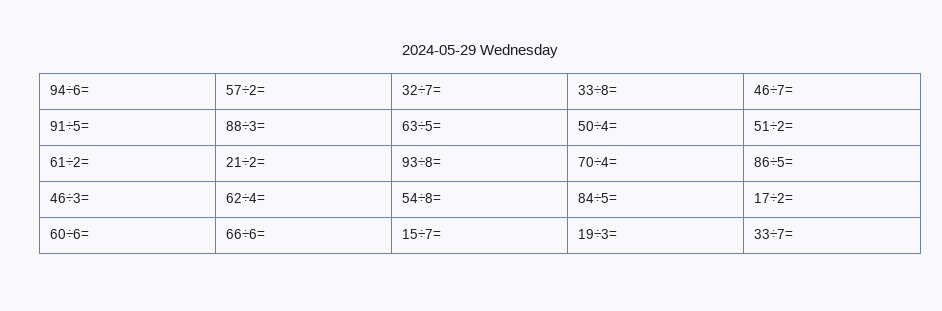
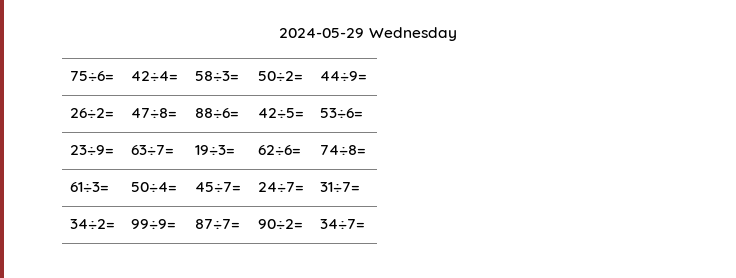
[50,85,90,95] [226,85,266,95] [402,85,442,95] [578,85,618,95] [754,85,794,95] [50,121,90,131] [226,121,266,131] [402,121,442,131] [578,121,618,131] [754,121,794,131] [50,157,90,167] [226,157,266,167] [402,157,442,167] [578,157,618,167] [754,157,794,167] [50,193,90,203] [226,193,266,203] [402,193,442,203] [578,193,618,203] [754,193,794,203] [50,229,90,239] [226,229,266,239] [402,229,442,239] [578,229,618,239] [754,229,794,239] 94÷6= | 57÷2= | 32÷7= | 33÷8= | 46÷7= // 91÷5= | 88÷3= | 63÷5= | 50÷4= | 51÷2= // 61÷2= | 21÷2= | 93÷8= | 70÷4= | 86÷5= // 46÷3= | 62÷4= | 54÷8= | 84÷5= | 17÷2= // 60÷6= | 66÷6= | 15÷7= | 19÷3= | 33÷7= -> [69,71,114,81] [130,71,178,81] [194,71,239,81] [257,71,303,81] [319,71,367,81] [69,108,114,118] [130,108,177,118] [194,108,239,118] [257,108,304,118] [319,108,363,118] [69,145,114,155] [130,145,174,155] [194,145,235,155] [257,145,301,155] [319,145,366,155] [69,182,109,192] [130,182,177,192] [194,182,241,192] [257,182,304,192] [319,182,360,192] [69,219,115,229] [130,219,176,229] [194,219,240,229] [257,219,303,229] [319,219,365,229] 75÷6= | 42÷4= | 58÷3= | 50÷2= | 44÷9= // 26÷2= | 47÷8= | 88÷6= | 42÷5= | 53÷6= // 23÷9= | 63÷7= | 19÷3= | 62÷6= | 74÷8= // 61÷3= | 50÷4= | 45÷7= | 24÷7= | 31÷7= // 34÷2= | 99÷9= | 87÷7= | 90÷2= | 34÷7=

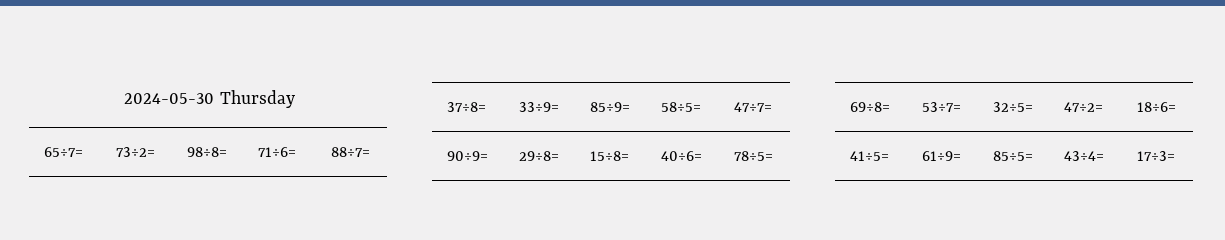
[279,27,457,41] [69,71,114,81] [130,71,178,81] [194,71,239,81] [257,71,303,81] [319,71,367,81] [69,108,114,118] [130,108,177,118] [194,108,239,118] [257,108,304,118] [319,108,363,118] [69,145,114,155] [130,145,174,155] [194,145,235,155] [257,145,301,155] [319,145,366,155] [69,182,109,192] [130,182,177,192] [194,182,241,192] [257,182,304,192] [319,182,360,192] [69,219,115,229] [130,219,176,229] [194,219,240,229] [257,219,303,229] [319,219,365,229] 2024-05-29 Wednesday // 75÷6= | 42÷4= | 58÷3= | 50÷2= | 44÷9= // 26÷2= | 47÷8= | 88÷6= | 42÷5= | 53÷6= // 23÷9= | 63÷7= | 19÷3= | 62÷6= | 74÷8= // 61÷3= | 50÷4= | 45÷7= | 24÷7= | 31÷7= // 34÷2= | 99÷9= | 87÷7= | 90÷2= | 34÷7= -> [124,90,295,108] [44,147,84,157] [116,147,156,157] [187,147,228,157] [258,147,297,157] [331,147,371,157] [447,102,487,112] [519,102,560,112] [590,102,631,112] [661,102,702,112] [734,102,773,112] [447,151,489,161] [519,151,560,161] [590,151,630,161] [661,151,703,161] [734,151,774,161] [850,102,891,112] [922,102,962,112] [993,102,1034,112] [1064,102,1104,112] [1137,102,1177,112] [850,151,890,161] [922,151,962,161] [993,151,1034,161] [1064,151,1105,161] [1137,151,1176,161] 2024-05-30 Thursday // 65÷7= | 73÷2= | 98÷8= | 71÷6= | 88÷7= // 37÷8= | 33÷9= | 85÷9= | 58÷5= | 47÷7= // 90÷9= | 29÷8= | 15÷8= | 40÷6= | 78÷5= // 69÷8= | 53÷7= | 32÷5= | 47÷2= | 18÷6= // 41÷5= | 61÷9= | 85÷5= | 43÷4= | 17÷3=

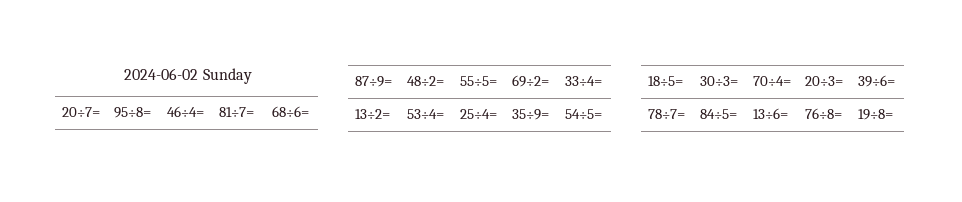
[124,90,295,108] [44,147,84,157] [116,147,156,157] [187,147,228,157] [258,147,297,157] [331,147,371,157] [447,102,487,112] [519,102,560,112] [590,102,631,112] [661,102,702,112] [734,102,773,112] [447,151,489,161] [519,151,560,161] [590,151,630,161] [661,151,703,161] [734,151,774,161] [850,102,891,112] [922,102,962,112] [993,102,1034,112] [1064,102,1104,112] [1137,102,1177,112] [850,151,890,161] [922,151,962,161] [993,151,1034,161] [1064,151,1105,161] [1137,151,1176,161] 2024-05-30 Thursday // 65÷7= | 73÷2= | 98÷8= | 71÷6= | 88÷7= // 37÷8= | 33÷9= | 85÷9= | 58÷5= | 47÷7= // 90÷9= | 29÷8= | 15÷8= | 40÷6= | 78÷5= // 69÷8= | 53÷7= | 32÷5= | 47÷2= | 18÷6= // 41÷5= | 61÷9= | 85÷5= | 43÷4= | 17÷3= -> [124,68,252,84] [61,107,100,117] [113,107,151,118] [166,106,204,117] [218,107,254,117] [271,106,309,117] [354,76,392,87] [406,76,444,86] [459,76,497,86] [511,75,549,87] [564,76,602,86] [354,109,390,119] [406,109,444,119] [459,109,497,119] [511,109,549,120] [564,109,602,119] [647,76,683,86] [699,76,738,86] [752,76,791,86] [804,76,843,86] [857,75,895,87] [647,109,685,119] [699,109,737,119] [752,108,788,119] [804,108,842,119] [857,109,893,120] 2024-06-02 Sunday // 20÷7= | 95÷8= | 46÷4= | 81÷7= | 68÷6= // 87÷9= | 48÷2= | 55÷5= | 69÷2= | 33÷4= // 13÷2= | 53÷4= | 25÷4= | 35÷9= | 54÷5= // 18÷5= | 30÷3= | 70÷4= | 20÷3= | 39÷6= // 78÷7= | 84÷5= | 13÷6= | 76÷8= | 19÷8=

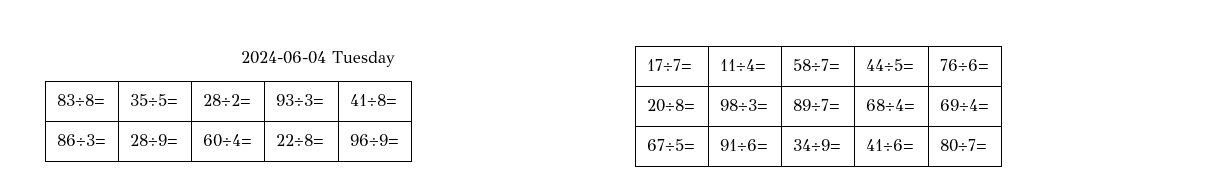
[124,68,252,84] [61,107,100,117] [113,107,151,118] [166,106,204,117] [218,107,254,117] [271,106,309,117] [354,76,392,87] [406,76,444,86] [459,76,497,86] [511,75,549,87] [564,76,602,86] [354,109,390,119] [406,109,444,119] [459,109,497,119] [511,109,549,120] [564,109,602,119] [647,76,683,86] [699,76,738,86] [752,76,791,86] [804,76,843,86] [857,75,895,87] [647,109,685,119] [699,109,737,119] [752,108,788,119] [804,108,842,119] [857,109,893,120] 2024-06-02 Sunday // 20÷7= | 95÷8= | 46÷4= | 81÷7= | 68÷6= // 87÷9= | 48÷2= | 55÷5= | 69÷2= | 33÷4= // 13÷2= | 53÷4= | 25÷4= | 35÷9= | 54÷5= // 18÷5= | 30÷3= | 70÷4= | 20÷3= | 39÷6= // 78÷7= | 84÷5= | 13÷6= | 76÷8= | 19÷8= -> [240,51,395,67] [56,94,105,106] [129,94,178,106] [202,94,251,106] [275,94,324,106] [349,94,397,106] [56,134,106,146] [129,134,178,146] [202,134,252,147] [275,134,324,146] [349,134,399,146] [646,59,692,71] [719,59,766,71] [792,59,840,71] [865,59,914,71] [939,59,989,71] [646,99,695,112] [719,99,768,111] [792,99,840,111] [865,99,915,111] [939,99,989,111] [646,139,695,151] [719,139,768,151] [792,139,841,151] [865,139,914,151] [939,139,987,152] 2024-06-04 Tuesday // 83÷8= | 35÷5= | 28÷2= | 93÷3= | 41÷8= // 86÷3= | 28÷9= | 60÷4= | 22÷8= | 96÷9= // 17÷7= | 11÷4= | 58÷7= | 44÷5= | 76÷6= // 20÷8= | 98÷3= | 89÷7= | 68÷4= | 69÷4= // 67÷5= | 91÷6= | 34÷9= | 41÷6= | 80÷7=

